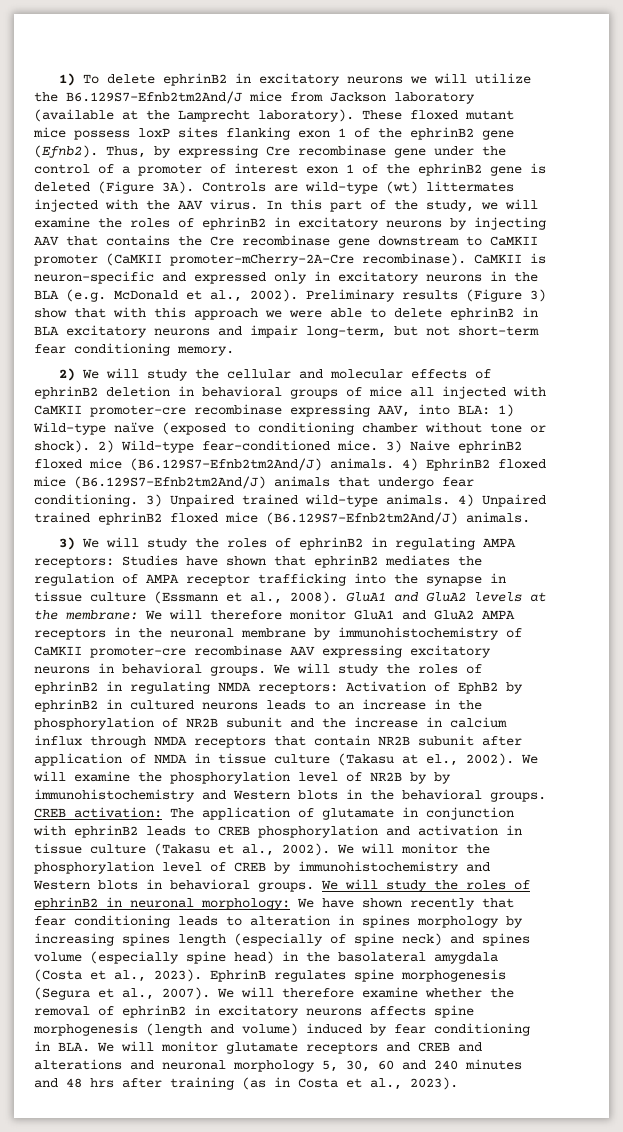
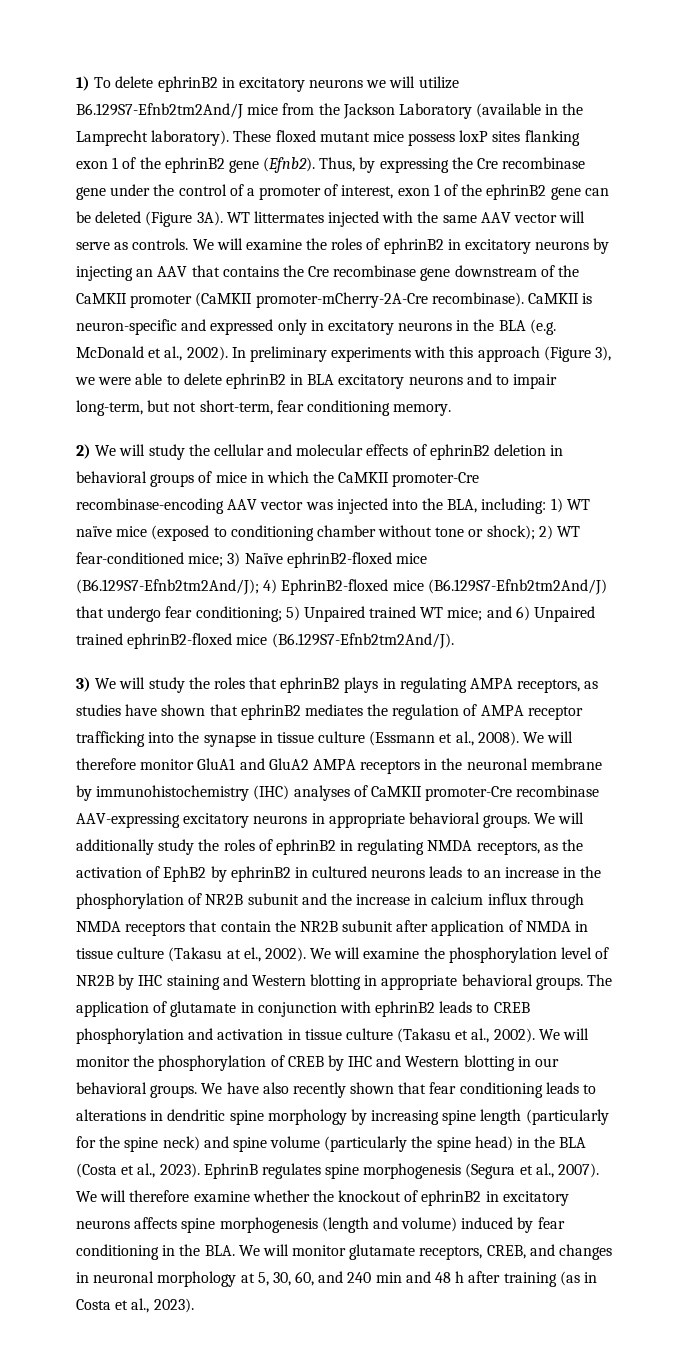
[34,92,58,102] the -> (459, 82) none
[330,92,475,104] [34,109,138,122] Jackson laboratory (available at -> [318,103,559,119] the Jackson Laboratory (available in
(258, 151) none -> [451,157,473,169] the
[234,163,546,176] interest exon 1 of the ephrinB2 gene is -> [341,184,609,200] [76,211,91,223] interest, exon 1 of the ephrinB2 gene can be
[202,181,514,194] [34,199,498,212] Controls are wild-type (wt) littermates injected with the AAV virus. In this part of the study, we -> [226,211,586,227] [76,238,214,250] WT littermates injected with the same AAV vector will serve as controls. We
(546, 223) none -> [136,269,154,277] an
[466,236,482,246] to -> [540,265,580,277] of the
[306,289,546,302] [34,308,106,318] Preliminary results (Figure 3) show that -> [231,346,412,362] In preliminary experiments
(258, 314) none -> [543,346,612,362] (Figure 3),
(242, 331) none -> [496,375,510,385] to
[458,326,539,336] short-term -> [199,400,273,415] short-term,
[410,386,546,399] [34,404,514,417] [33,422,154,435] all injected with CaMKII promoter-cre recombinase expressing AAV, into BLA: 1) Wild-type naïve -> [250,471,480,487] [76,498,590,514] [76,526,148,537] in which the CaMKII promoter-Cre recombinase-encoding AAV vector was injected into the BLA, including: 1) WT naïve mice
[34,440,522,453] [34,458,546,471] [33,476,474,489] [34,494,546,507] [34,512,530,525] shock). 2) Wild-type fear-conditioned mice. 3) Naive ephrinB2 floxed mice (B6.129S7-Efnb2tm2And/J) animals. 4) EphrinB2 floxed mice (B6.129S7-Efnb2tm2And/J) animals that undergo fear conditioning. 3) Unpaired trained wild-type animals. 4) Unpaired trained ephrinB2 floxed mice (B6.129S7-Efnb2tm2And/J) animals. -> [486,525,581,540] [76,552,427,568] [76,579,607,595] [76,606,596,622] [76,633,454,649] shock); 2) WT fear-conditioned mice; 3) Naïve ephrinB2-floxed mice (B6.129S7-Efnb2tm2And/J); 4) EphrinB2-floxed mice (B6.129S7-Efnb2tm2And/J) that undergo fear conditioning; 5) Unpaired trained WT mice; and 6) Unpaired trained ephrinB2-floxed mice (B6.129S7-Efnb2tm2And/J).
[275,537,517,550] [34,555,178,568] of ephrinB2 in regulating AMPA receptors: Studies -> [249,677,599,693] [76,704,121,716] that ephrinB2 plays in regulating AMPA receptors, as studies
[346,592,546,602] [34,610,138,620] GluA1 and GluA2 levels at the membrane: -> (519, 738) none
[506,628,522,638] [34,645,491,658] [34,663,330,676] of CaMKII promoter-cre recombinase AAV expressing excitatory neurons in behavioral groups. We will -> [253,785,600,801] [76,812,585,828] [76,839,154,855] (IHC) analyses of CaMKII promoter-Cre recombinase AAV-expressing excitatory neurons in appropriate behavioral groups. We will additionally
[258,681,426,694] receptors: Activation -> [476,839,584,855] [76,867,142,878] receptors, as the activation
(370, 740) none -> [274,920,296,932] the
[434,772,451,784] [34,789,546,802] [34,807,162,818] by immunohistochemistry and Western blots in the behavioral groups. CREB activation: -> [138,974,583,990] IHC staining and Western blotting in appropriate behavioral groups.
[162,862,202,872] level -> (267, 1063) none
[298,861,490,874] [33,879,530,892] [34,897,475,910] immunohistochemistry and Western blots in behavioral groups. We will study the roles of ephrinB2 in neuronal morphology: We have shown recently -> [348,1055,560,1071] [76,1082,395,1098] IHC and Western blotting in our behavioral groups. We have also recently shown
[250,915,523,928] [34,933,530,946] [34,951,179,964] alteration in spines morphology by increasing spines length (especially of spine neck) and spines volume (especially -> [76,1109,609,1125] [76,1136,433,1152] alterations in dendritic spine morphology by increasing spine length (particularly for the spine neck) and spine volume (particularly the
[338,952,498,964] basolateral amygdala -> [559,1137,587,1148] BLA
[34,1006,90,1016] removal -> [338,1190,402,1202] knockout
(50, 1046) none -> [179,1244,201,1256] the
[306,1042,482,1054] [34,1059,154,1070] receptors and CREB and alterations and -> [419,1244,613,1260] [76,1272,89,1283] receptors, CREB, and changes in
(315, 1066) none -> [240,1273,255,1283] at
[378,1060,394,1070] 60 -> [295,1271,315,1286] 60,
[465,1059,522,1070] minutes -> [375,1272,402,1283] min
[90,1078,114,1088] hrs -> [455,1271,465,1283] h

